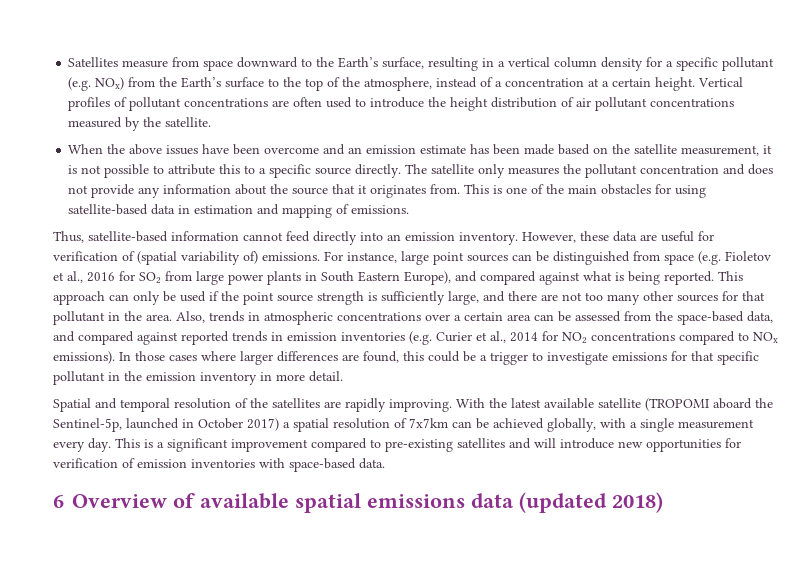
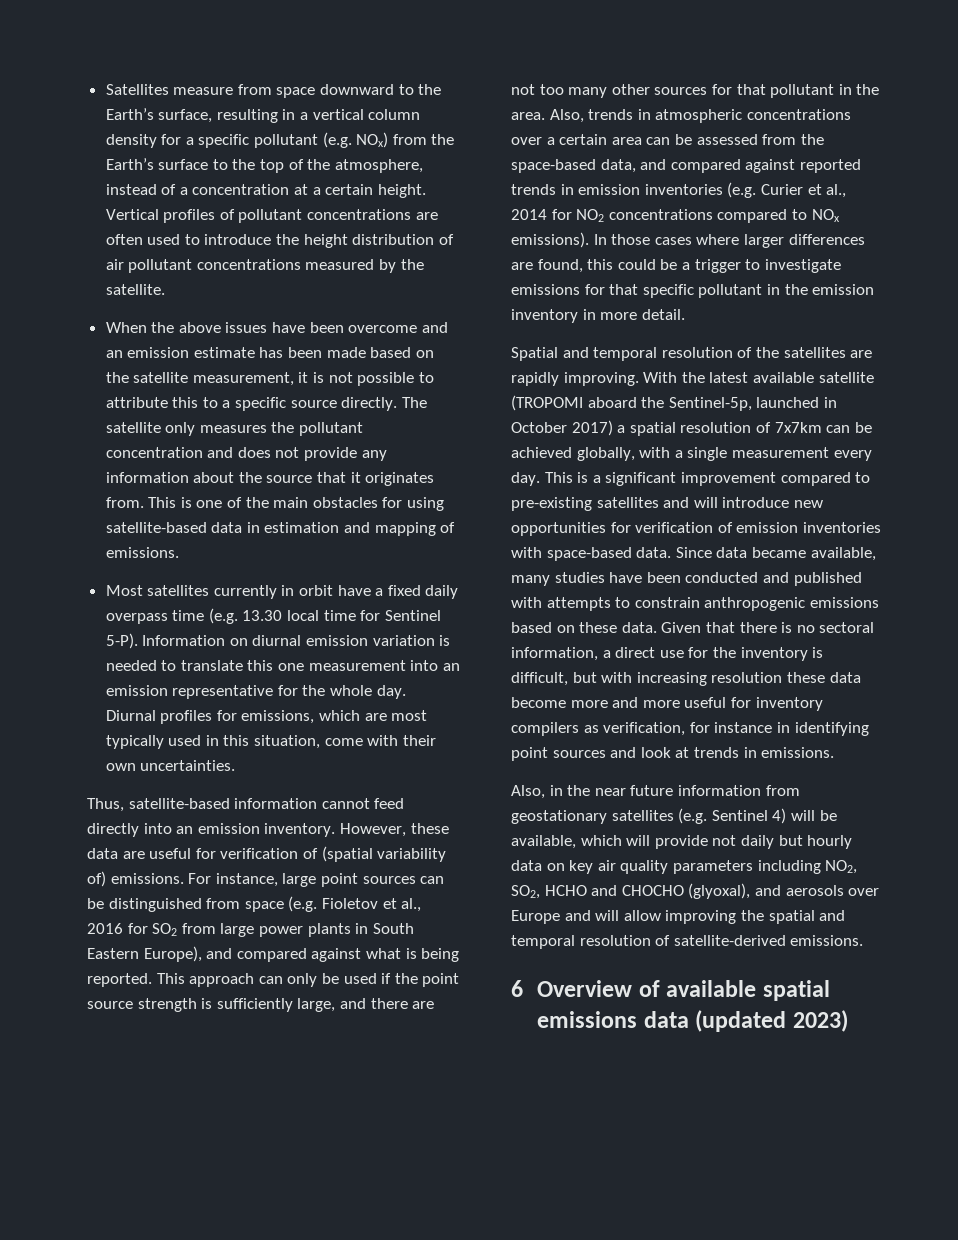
(410, 209) none -> [105,585,459,599] [105,608,441,624] [105,633,451,649] [105,660,460,671] [105,685,406,699] [105,710,428,724] [105,735,436,749] [105,760,236,771] // Most satellites currently in orbit have a fixed daily overpass time (e.g. 13.30 local time for Sentinel 5-P). Information on diurnal emission variation is needed to translate this one measurement into an emission representative for the whole day. Diurnal profiles for emissions, which are most typically used in this situation, come with their own uncertainties.
(385, 463) none -> [675,547,876,561] [511,572,862,586] [511,597,879,611] [511,622,875,633] [511,647,824,661] [511,672,861,686] [511,697,823,711] [511,722,869,736] [511,747,835,761] [511,785,800,799] [511,808,837,824] [511,835,853,849] [511,860,858,874] [511,883,880,899] [511,910,846,924] [511,935,864,949] Since data became available, many studies have been conducted and published with attempts to constrain anthropogenic emissions based on these data. Given that there is no sectoral information, a direct use for the inventory is difficult, but with increasing resolution these data become more and more useful for inventory compilers as verification, for instance in identifying point sources and look at trends in emissions. // Also, in the near future information from geostationary satellites (e.g. Sentinel 4) will be available, which will provide not daily but hourly data on key air quality parameters including NO2, SO2, HCHO and CHOCHO (glyoxal), and aerosols over Europe and will allow improving the spatial and temporal resolution of satellite-derived emissions.
[612,492,664,513] 2018) -> [792,1010,848,1032] 2023)

